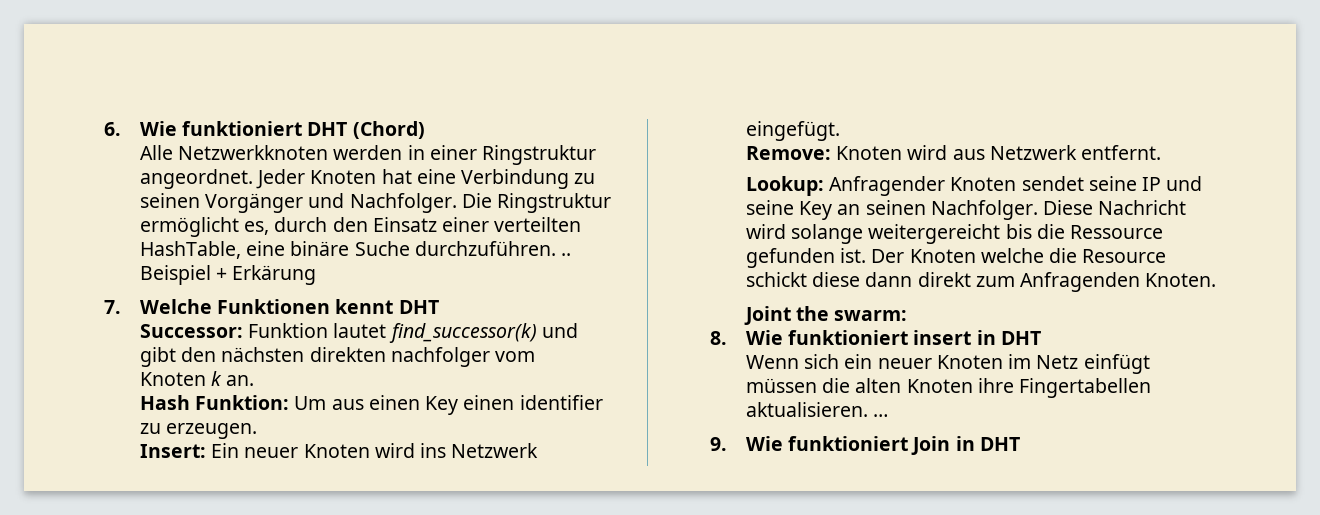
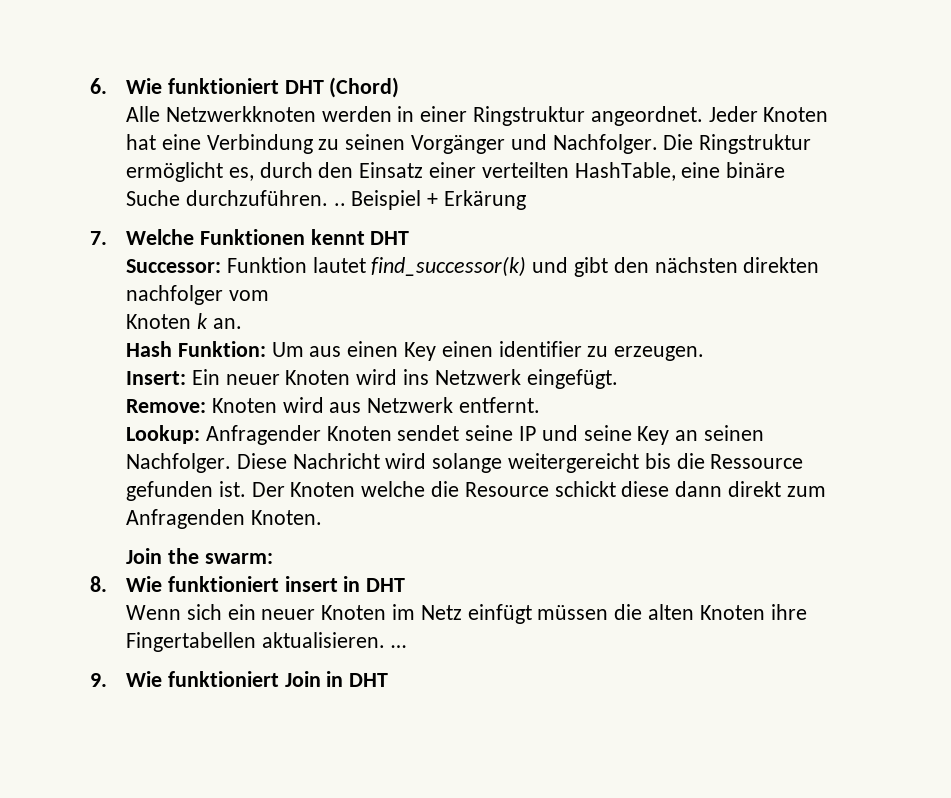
[743,306,791,325] Joint -> [125,548,162,564] Join

